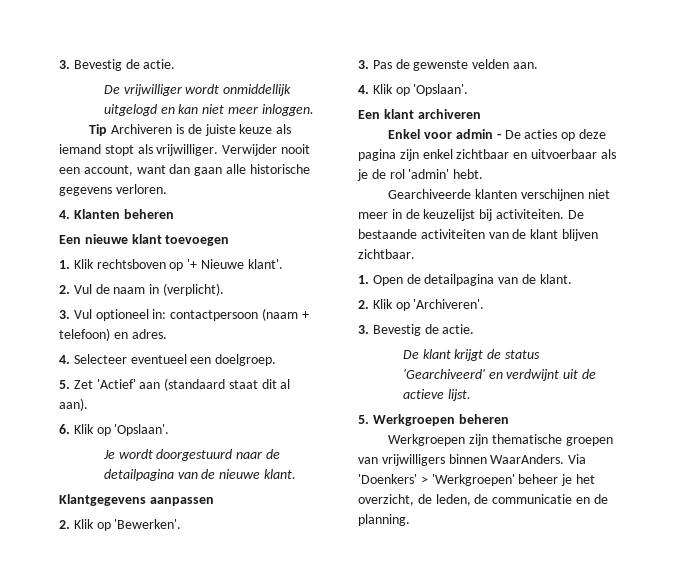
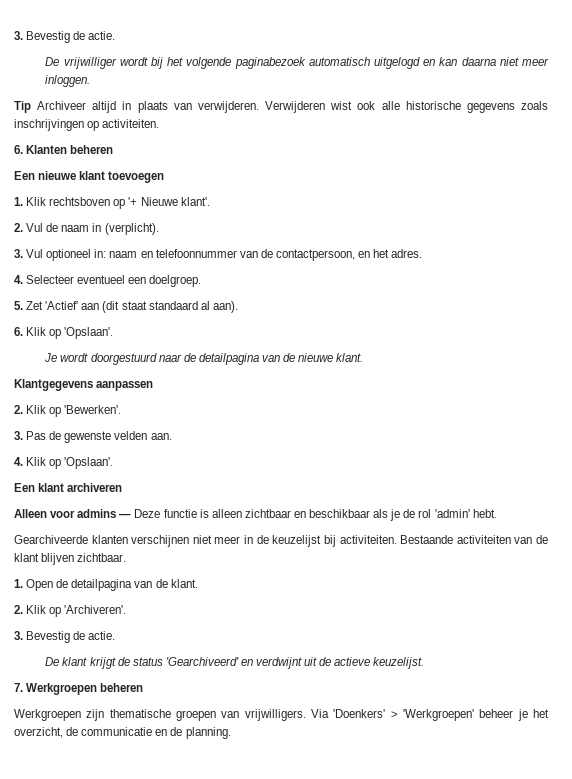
[223,84,292,96] onmiddellijk -> [150,57,370,69] bij het volgende paginabezoek automatisch
(199, 109) none -> [461,57,496,66] daarna
[111,124,292,136] [59,144,310,156] [59,164,310,176] [59,184,167,196] [59,210,70,219] Archiveren is de juiste keuze als iemand stopt als vrijwilliger. Verwijder nooit een account, want dan gaan alle historische gegevens verloren. // 4. -> [37,101,548,113] [14,119,160,131] [14,145,23,154] Archiveer altijd in plaats van verwijderen. Verwijderen wist ook alle historische gegevens zoals inschrijvingen op activiteiten. // 6.
[170,308,309,321] [59,328,128,341] contactpersoon (naam + telefoon) en -> [109,249,390,261] naam en telefoonnummer van de contactpersoon, en het
[164,378,277,391] (standaard staat dit -> [102,301,198,313] (dit staat standaard
[388,129,606,141] [358,149,453,161] Enkel voor admin - De acties op deze pagina zijn enkel -> [14,509,242,518] Alleen voor admins — Deze functie is alleen
[530,149,597,159] uitvoerbaar -> [309,509,371,518] beschikbaar
[567,210,584,219] [358,229,417,239] De bestaande -> [400,535,454,544] Bestaande
[447,389,471,401] [358,415,369,424] lijst. // 5. -> [373,657,425,669] [14,683,23,692] keuzelijst. // 7.
[381,454,565,466] vrijwilligers binnen WaarAnders. -> [244,709,306,721] vrijwilligers.
[435,494,489,506] leden, de -> (79, 731) none

